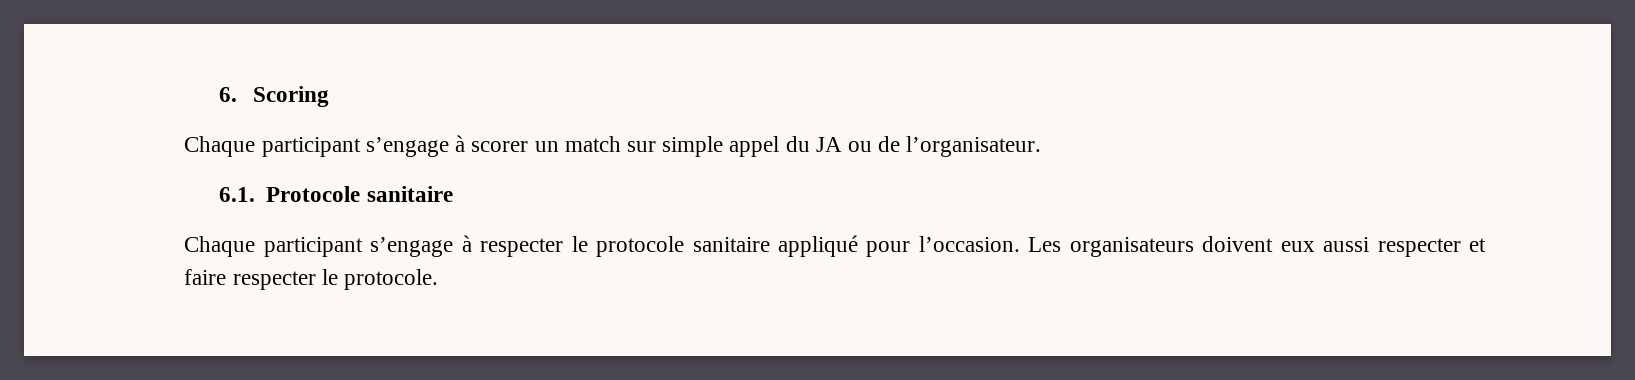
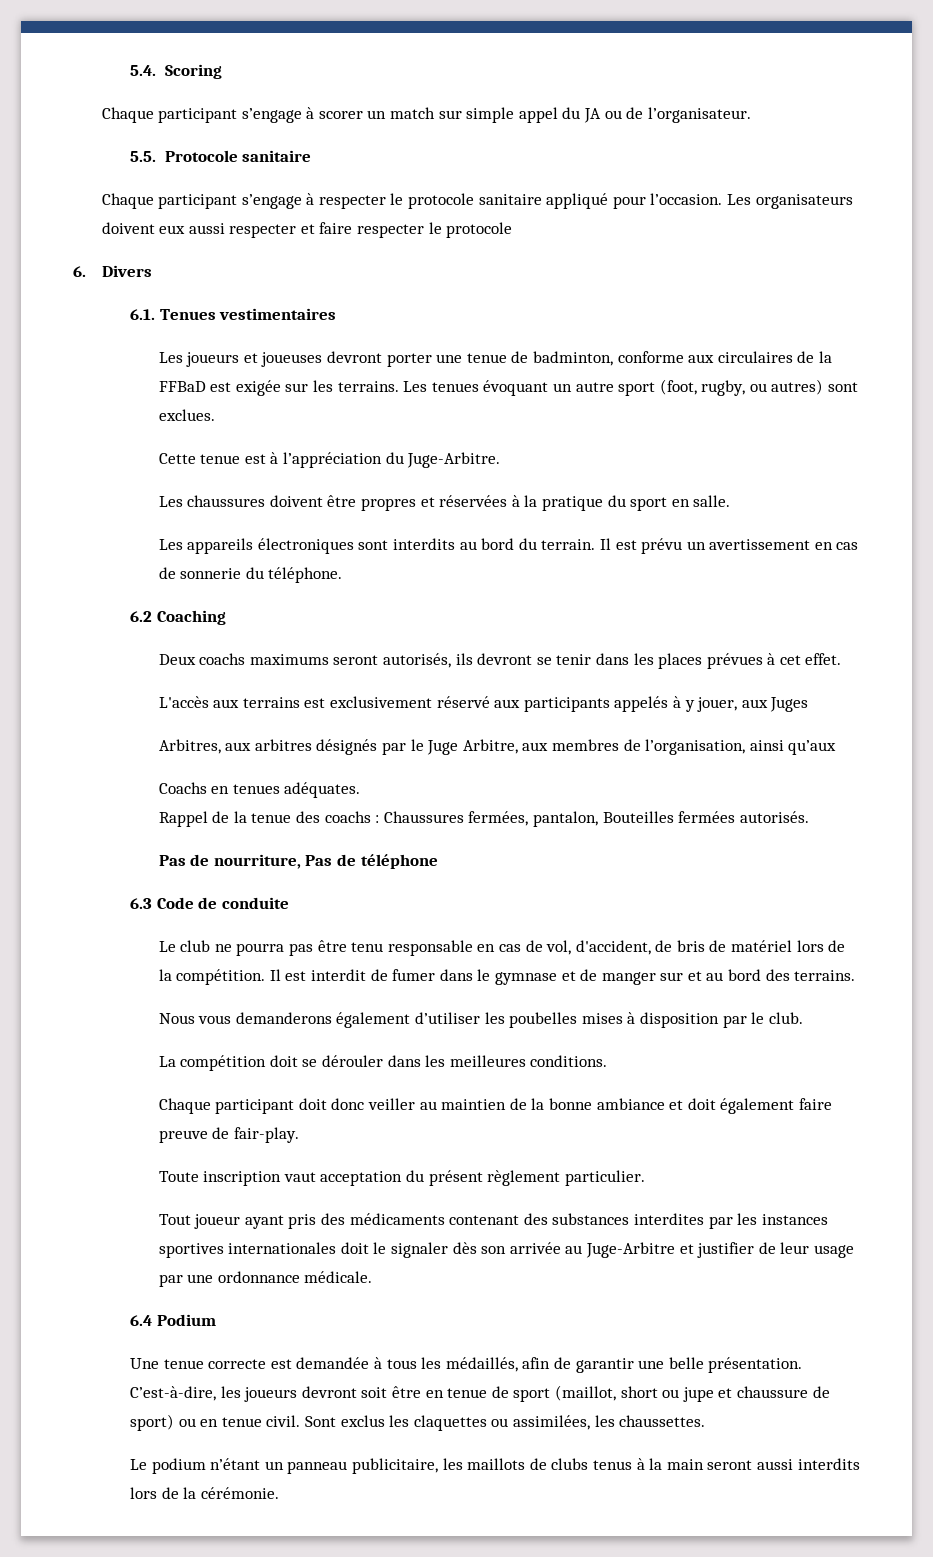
[218,87,237,102] 6. -> [130,65,157,76] 5.4.
[218,187,255,202] 6.1. -> [130,151,157,162] 5.5.
[344,269,439,290] protocole. -> [446,222,513,238] [73,265,152,277] [130,308,337,320] [158,351,832,367] [158,379,859,396] [158,409,215,421] [158,452,501,468] [158,495,731,511] [158,538,859,554] [158,567,343,583] [130,610,226,625] [158,653,842,669] [158,696,809,712] [158,739,837,755] [158,782,361,798] [158,811,809,827] [158,854,438,869] [130,897,289,909] [158,940,846,956] [158,969,856,985] [158,1012,803,1028] [158,1055,608,1071] [158,1098,832,1114] [158,1127,299,1143] [158,1170,645,1186] [158,1213,828,1229] [158,1242,854,1258] [158,1271,373,1287] [130,1314,216,1326] [130,1357,803,1373] [130,1385,830,1402] [130,1414,706,1431] [130,1458,860,1474] [130,1487,279,1499] protocole // 6. Divers // 6.1. Tenues vestimentaires // Les joueurs et joueuses devront porter une tenue de badminton, conforme aux circulaires de la FFBaD est exigée sur les terrains. Les tenues évoquant un autre sport (foot, rugby, ou autres) sont exclues. // Cette tenue est à l’appréciation du Juge-Arbitre. // Les chaussures doivent être propres et réservées à la pratique du sport en salle. // Les appareils électroniques sont interdits au bord du terrain. Il est prévu un avertissement en cas de sonnerie du téléphone. // 6.2 Coaching // Deux coachs maximums seront autorisés, ils devront se tenir dans les places prévues à cet effet. // L'accès aux terrains est exclusivement réservé aux participants appelés à y jouer, aux Juges // Arbitres, aux arbitres désignés par le Juge Arbitre, aux membres de l’organisation, ainsi qu’aux // Coachs en tenues adéquates. // Rappel de la tenue des coachs : Chaussures fermées, pantalon, Bouteilles fermées autorisés. // Pas de nourriture, Pas de téléphone // 6.3 Code de conduite // Le club ne pourra pas être tenu responsable en cas de vol, d'accident, de bris de matériel lors de la compétition. Il est interdit de fumer dans le gymnase et de manger sur et au bord des terrains. // Nous vous demanderons également d’utiliser les poubelles mises à disposition par le club. // La compétition doit se dérouler dans les meilleures conditions. // Chaque participant doit donc veiller au maintien de la bonne ambiance et doit également faire preuve de fair-play. // Toute inscription vaut acceptation du présent règlement particulier. // Tout joueur ayant pris des médicaments contenant des substances interdites par les instances sportives internationales doit le signaler dès son arrivée au Juge-Arbitre et justifier de leur usage par une ordonnance médicale. // 6.4 Podium // Une tenue correcte est demandée à tous les médaillés, afin de garantir une belle présentation. C’est-à-dire, les joueurs devront soit être en tenue de sport (maillot, short ou jupe et chaussure de sport) ou en tenue civil. Sont exclus les claquettes ou assimilées, les chaussettes. // Le podium n’étant un panneau publicitaire, les maillots de clubs tenus à la main seront aussi interdits lors de la cérémonie.

